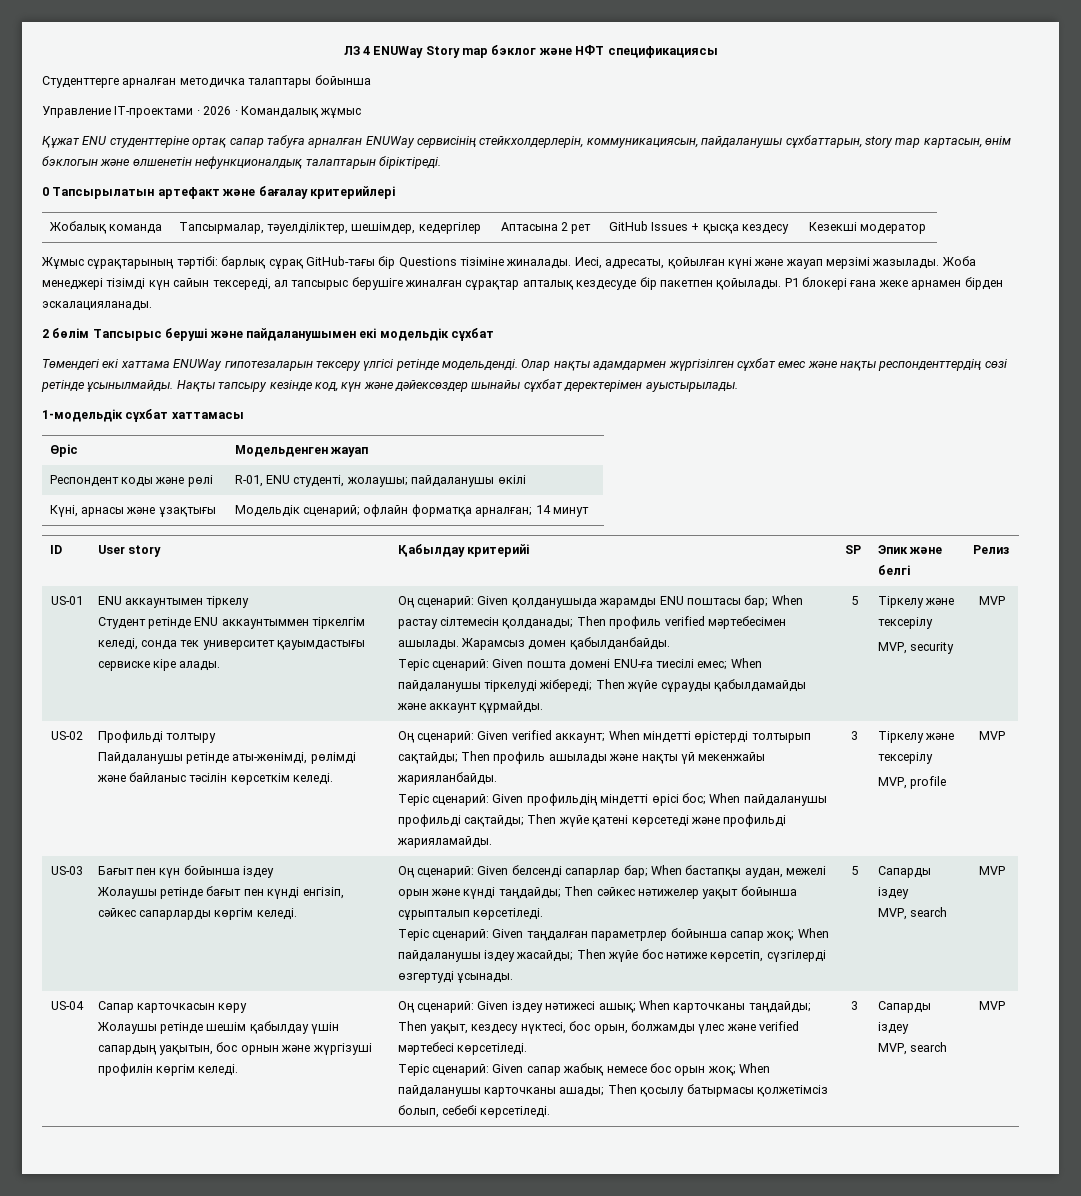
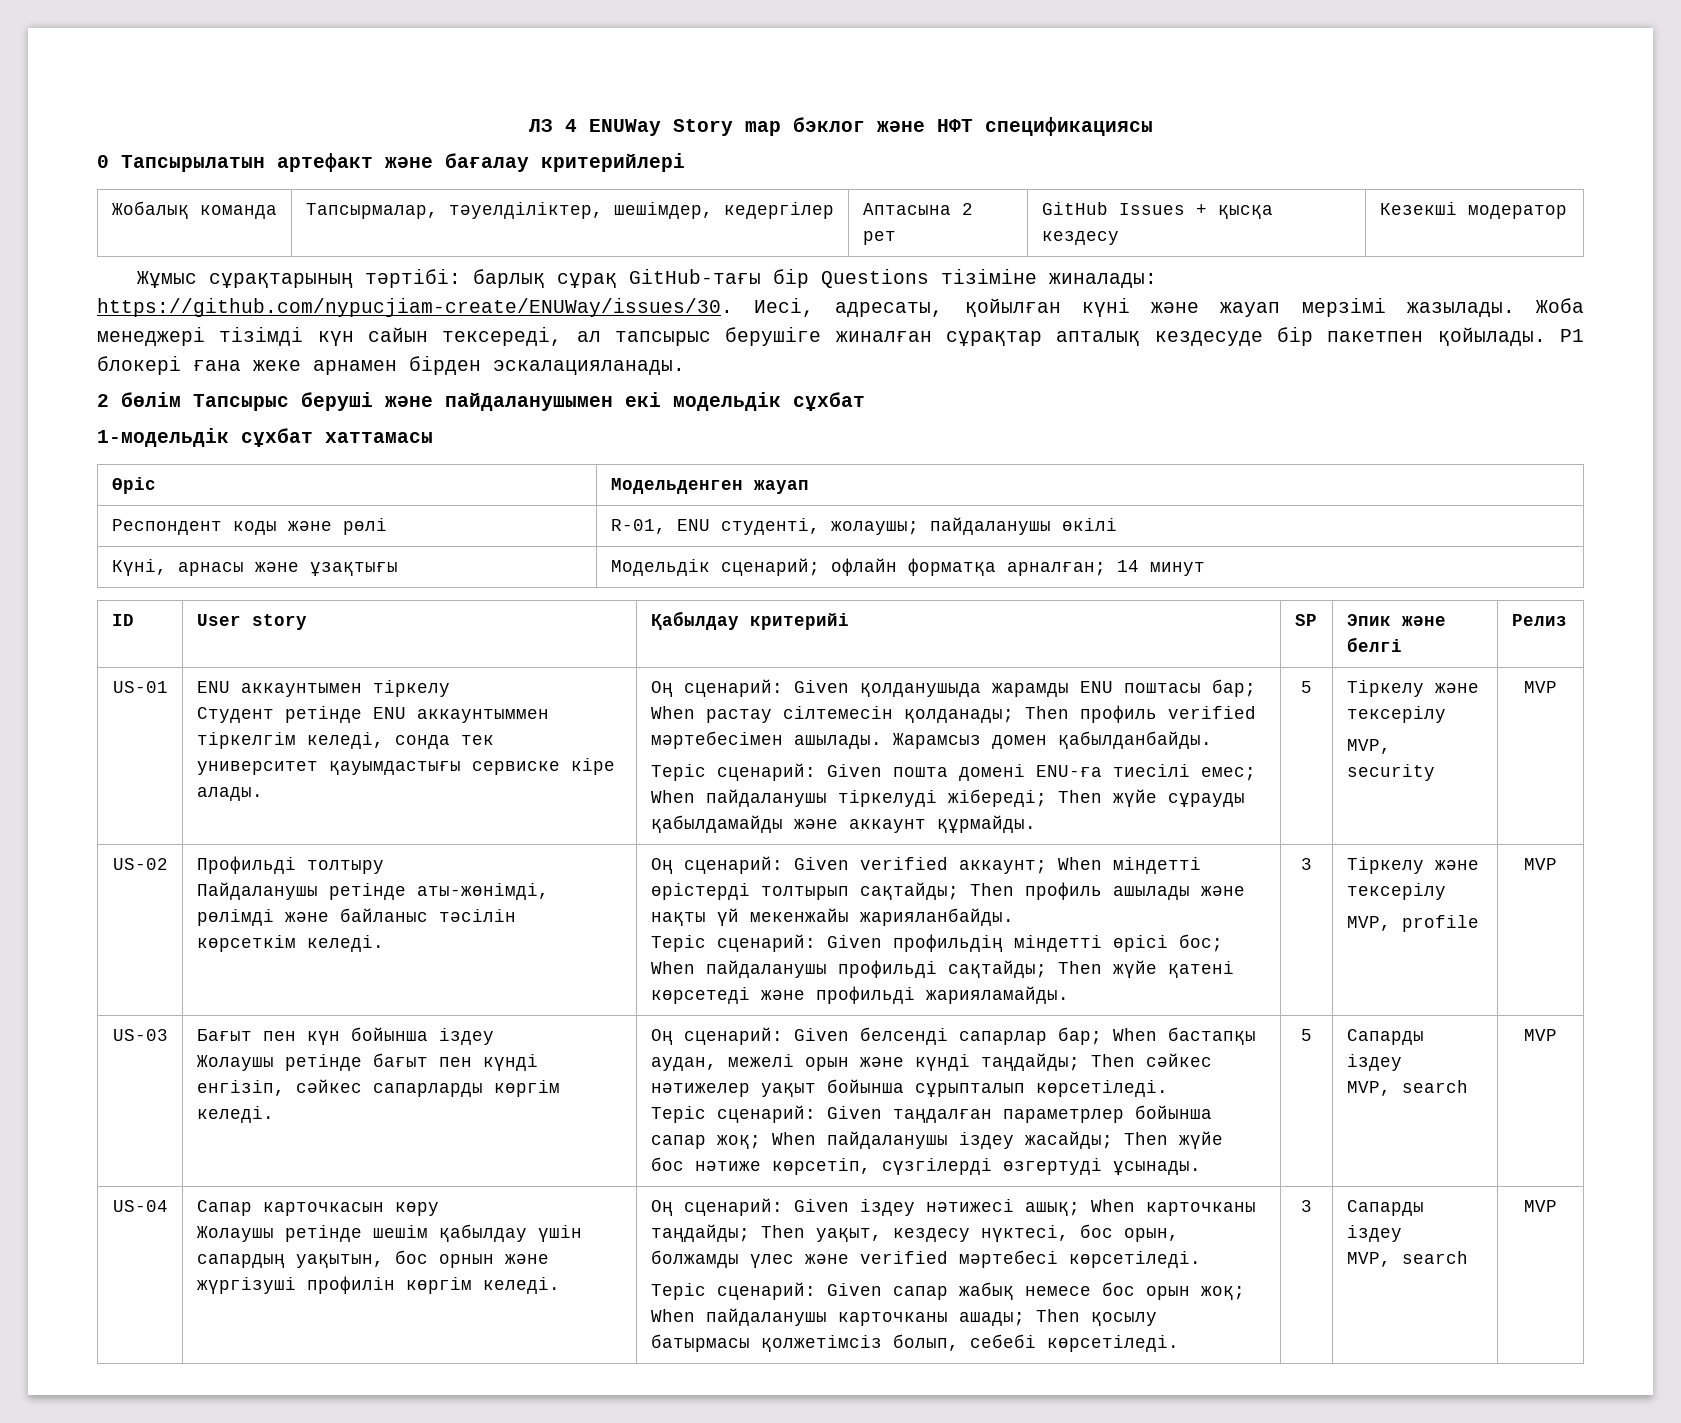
[42,75,371,88] [42,106,362,118] [42,135,1011,148] [42,156,441,169] // Студенттерге арналған методичка талаптары бойынша // Управление IT-проектами · 2026 · Командалық жұмыс // Құжат ENU студенттеріне ортақ сапар табуға арналған ENUWay сервисінің стейкхолдерлерін, коммуникациясын, пайдаланушы сұхбаттарын, story map картасын, өнім бэклогын және өлшенетін нефункционалдық талаптарын біріктіреді. -> (1153, 126) none
[506,259,572,269] жиналады. -> [1048,273,1157,288] [97,298,733,317] жиналады: https://github.com/nypucjiam-create/ENUWay/issues/30.
[42,358,1007,371] [41,379,738,392] // Төмендегі екі хаттама ENUWay гипотезаларын тексеру үлгісі ретінде модельденді. Олар нақты адамдармен жүргізілген сұхбат емес және нақты респонденттердің сөзі ретінде ұсынылмайды. Нақты тапсыру кезінде код, күн және дәйексөздер шынайы сұхбат деректерімен ауыстырылады. -> (865, 401) none

